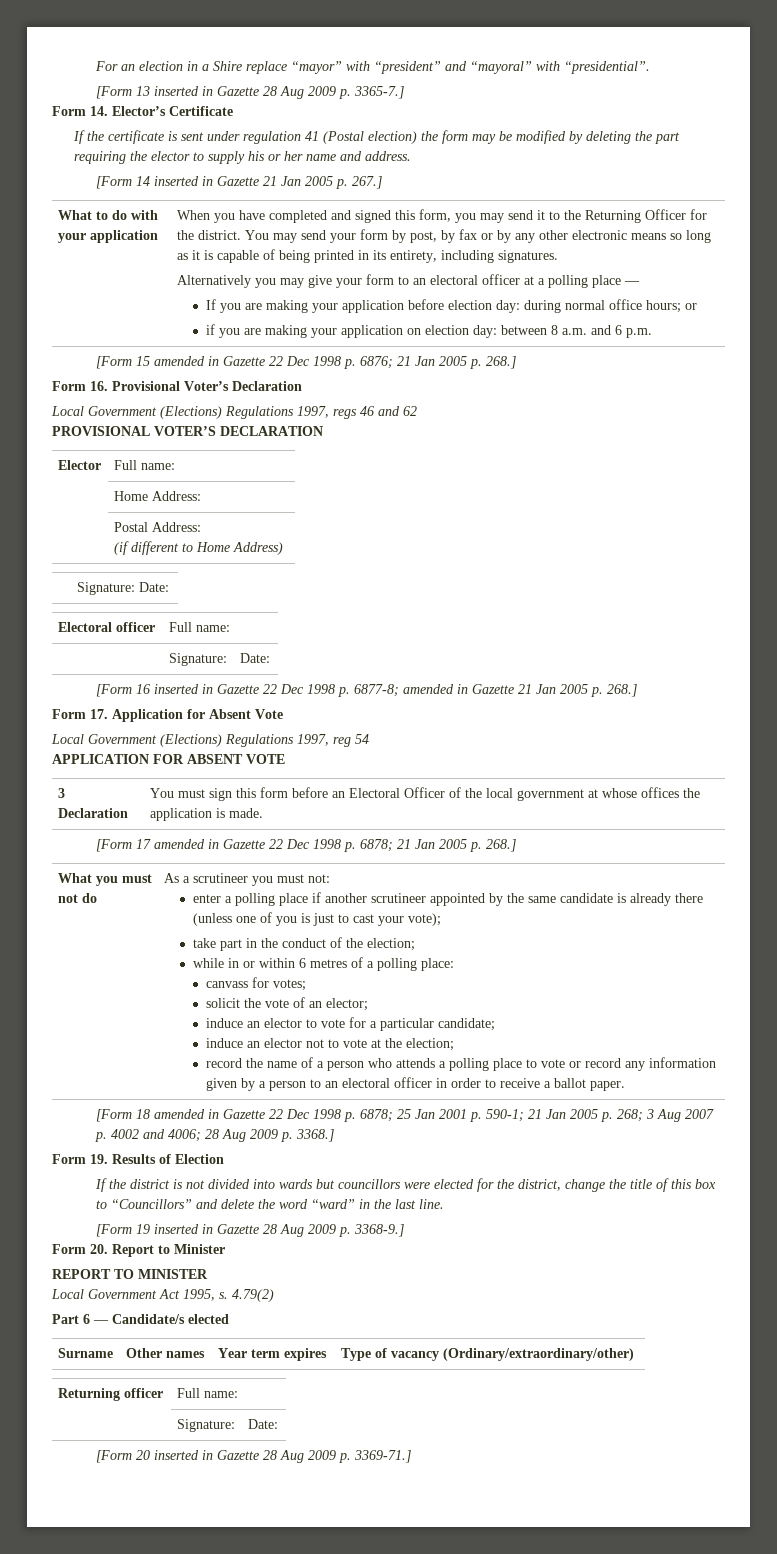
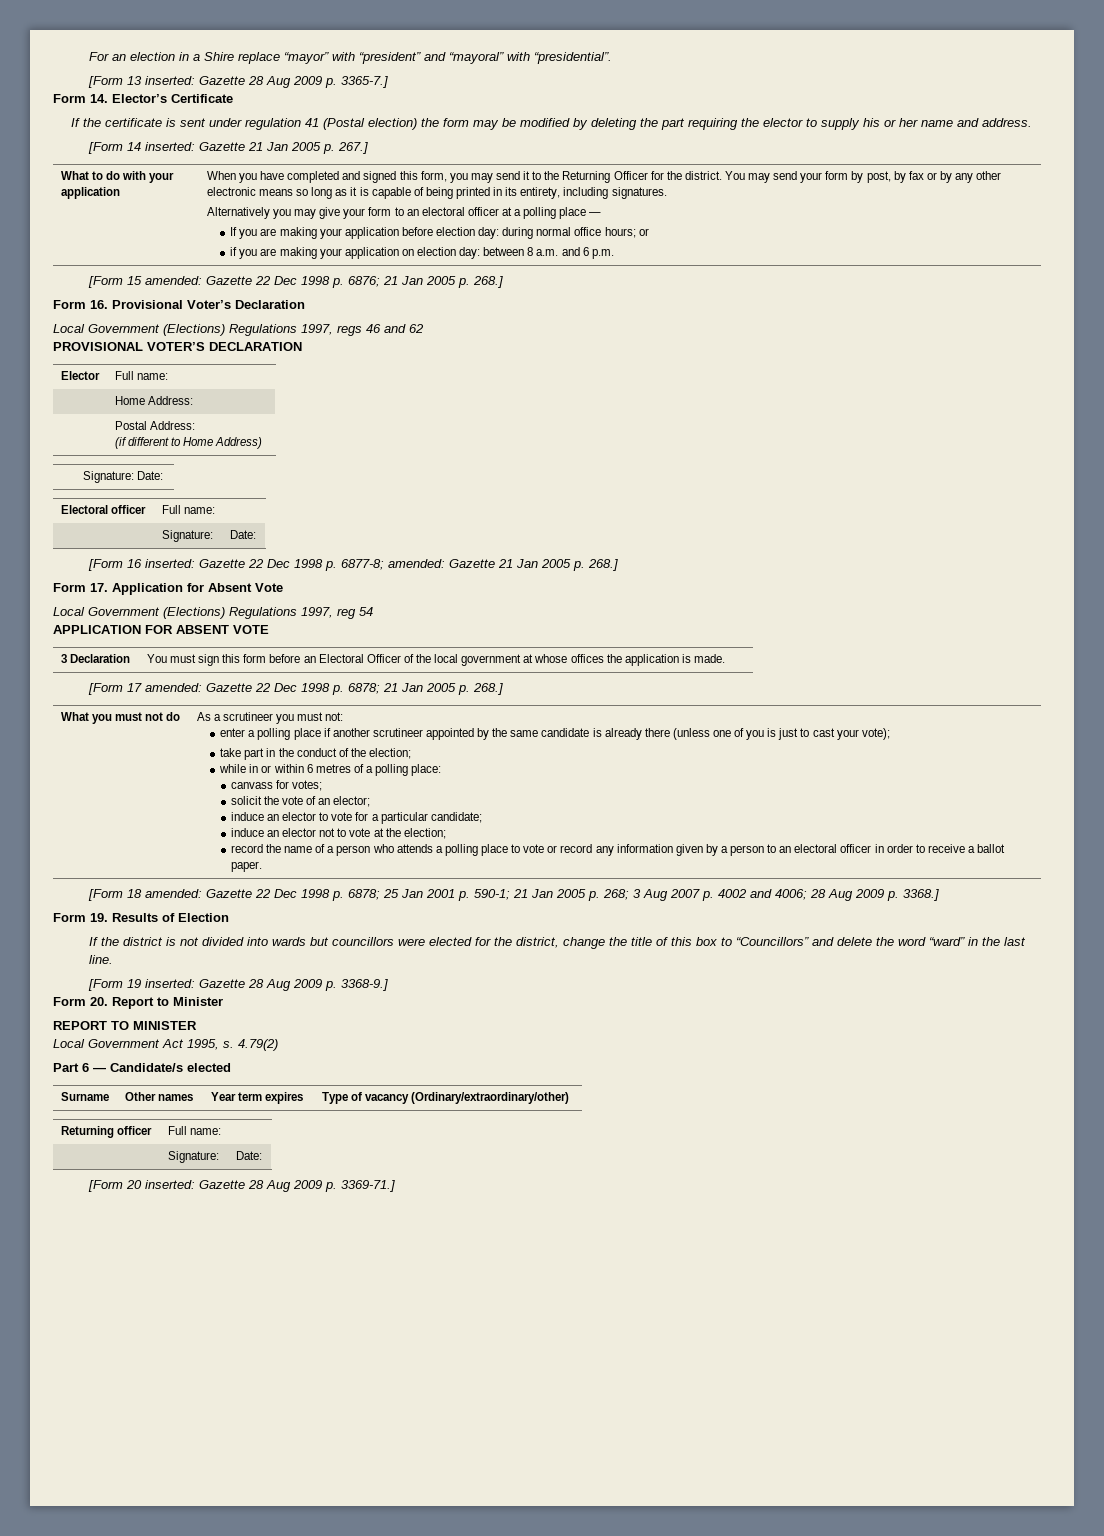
[153,86,213,96] inserted in -> [144,76,195,85] inserted:
[153,176,213,186] inserted in -> [144,142,195,151] inserted:
[153,356,219,366] amended in -> [144,276,202,285] amended:
[153,684,213,694] inserted in -> [144,559,195,568] inserted:
[402,684,468,694] amended in -> [387,559,445,568] amended:
[153,839,219,849] amended in -> [144,683,202,692] amended:
[153,1109,219,1119] amended in -> [144,889,202,898] amended:
[153,1224,213,1234] inserted in -> [144,979,195,988] inserted:
[153,1450,213,1460] inserted in -> [144,1180,195,1189] inserted:

